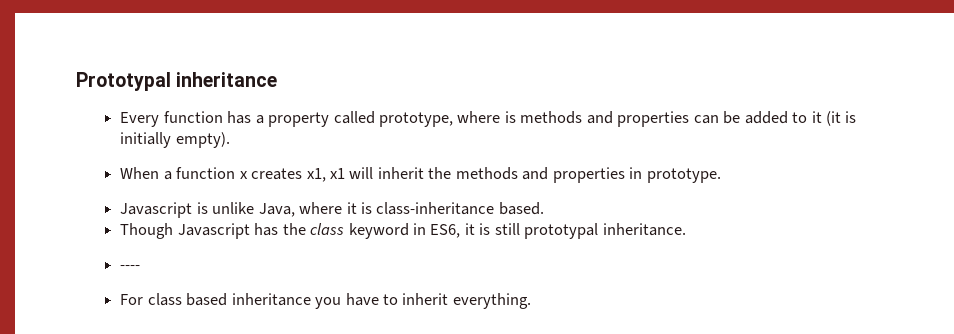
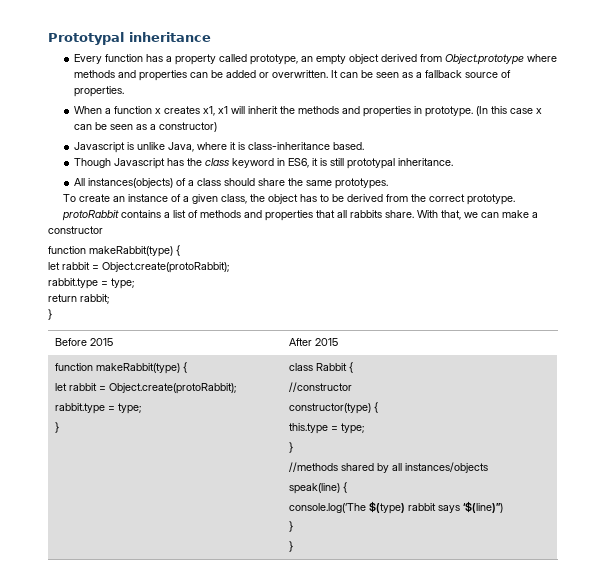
[457,111,516,123] where is -> [300,54,557,65] an empty object derived from Object.prototype where
[792,111,857,126] [120,132,230,148] to it (it is initially empty). -> [258,70,511,78] [73,86,124,97] or overwritten. It can be seen as a fallback source of properties.
(721, 175) none -> [475,106,542,116] [73,122,217,132] (In this case x can be seen as a constructor)
[120,265,141,270] [120,293,531,309] ---- // For class based inheritance you have to inherit everything. -> [73,178,388,189] [62,194,515,205] [61,210,538,221] [48,226,103,234] [48,245,180,257] [48,262,229,273] [48,278,134,289] [48,294,109,304] [48,309,52,320] [55,338,114,346] [289,338,339,346] [55,362,188,374] [55,383,237,394] [55,403,142,414] [55,422,60,433] [289,362,354,373] [289,382,353,392] [289,402,379,414] [289,423,365,434] [289,442,294,453] [289,462,489,473] [289,482,348,494] [289,501,504,514] [289,521,294,532] [289,541,294,552] All instances(objects) of a class should share the same prototypes. // To create an instance of a given class, the object has to be derived from the correct prototype. // protoRabbit contains a list of methods and properties that all rabbits share. With that, we can make a constructor // function makeRabbit(type) { // let rabbit = Object.create(protoRabbit); // rabbit.type = type; // return rabbit; // } // Before 2015 | After 2015 // function makeRabbit(type) { // let rabbit = Object.create(protoRabbit); // rabbit.type = type; // } | class Rabbit { // //constructor // constructor(type) { // this.type = type; // } // //methods shared by all instances/objects // speak(line) { // console.log(‘The $(type) rabbit says ‘$(line)’’) // } // }

